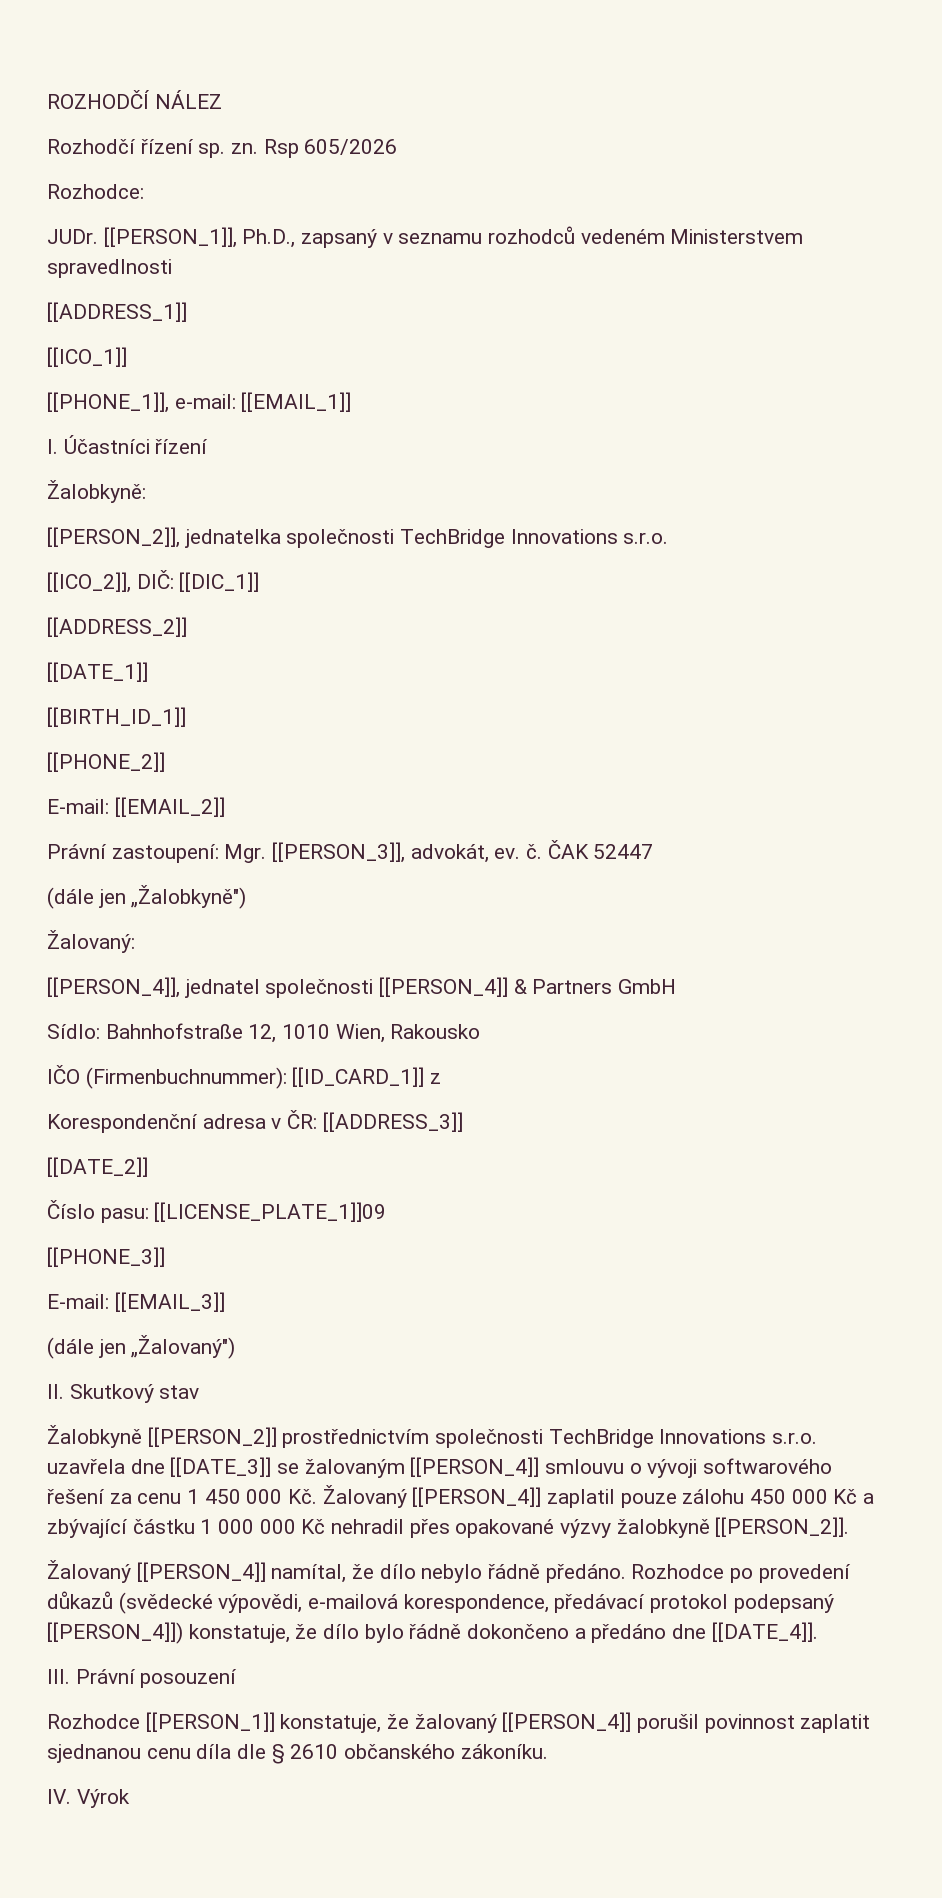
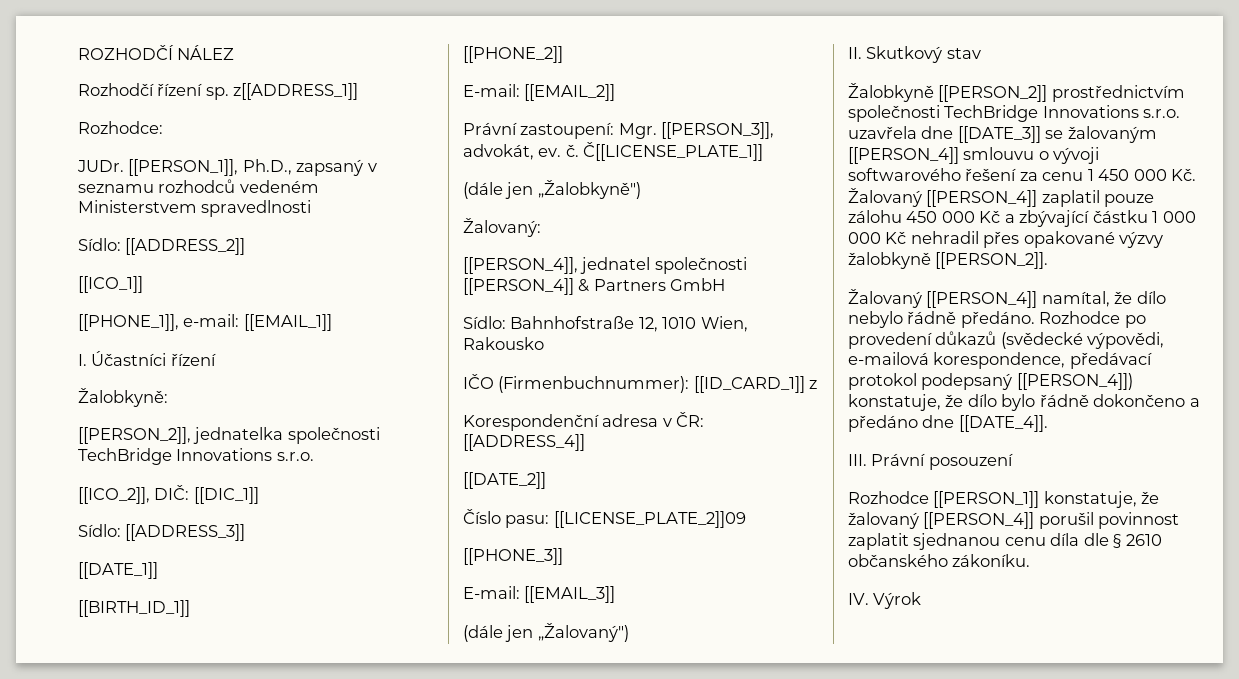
[231,139,398,158] zn. Rsp 605/2026 -> [233,83,359,100] z[[ADDRESS_1]]
[47,302,187,322] [[ADDRESS_1]] -> [78,238,246,255] Sídlo: [[ADDRESS_2]]
[47,617,187,637] [[ADDRESS_2]] -> [78,524,246,541] Sídlo: [[ADDRESS_3]]
[547,840,654,859] ČAK 52447 -> [583,142,764,161] Č[[LICENSE_PLATE_1]]
[322,1112,463,1132] [[ADDRESS_3]] -> [463,434,585,451] [[ADDRESS_4]]
[154,1202,387,1222] [[LICENSE_PLATE_1]]09 -> [553,511,746,528] [[LICENSE_PLATE_2]]09

